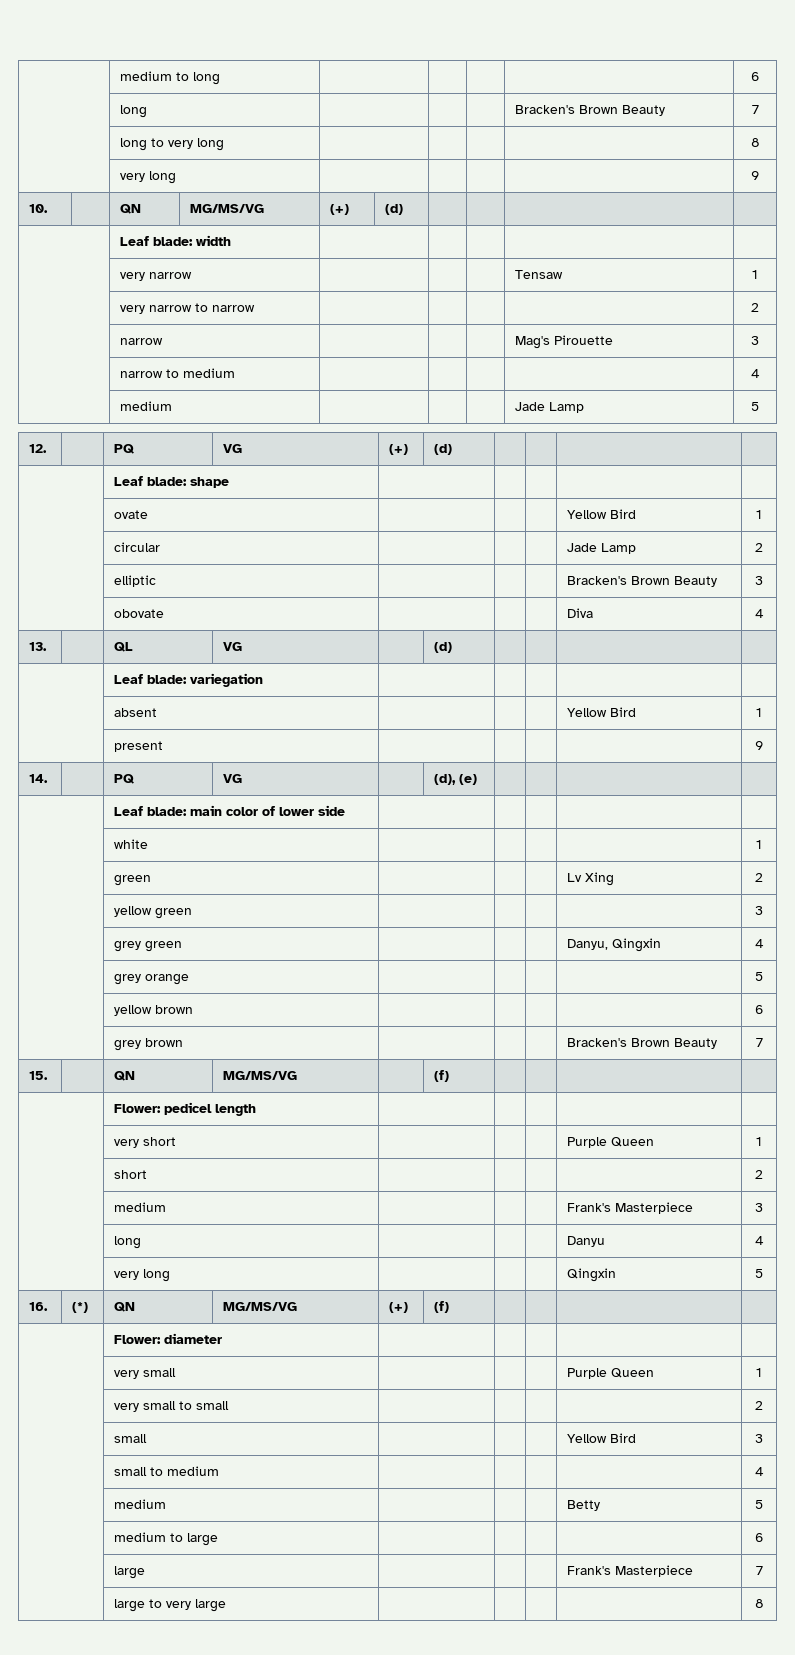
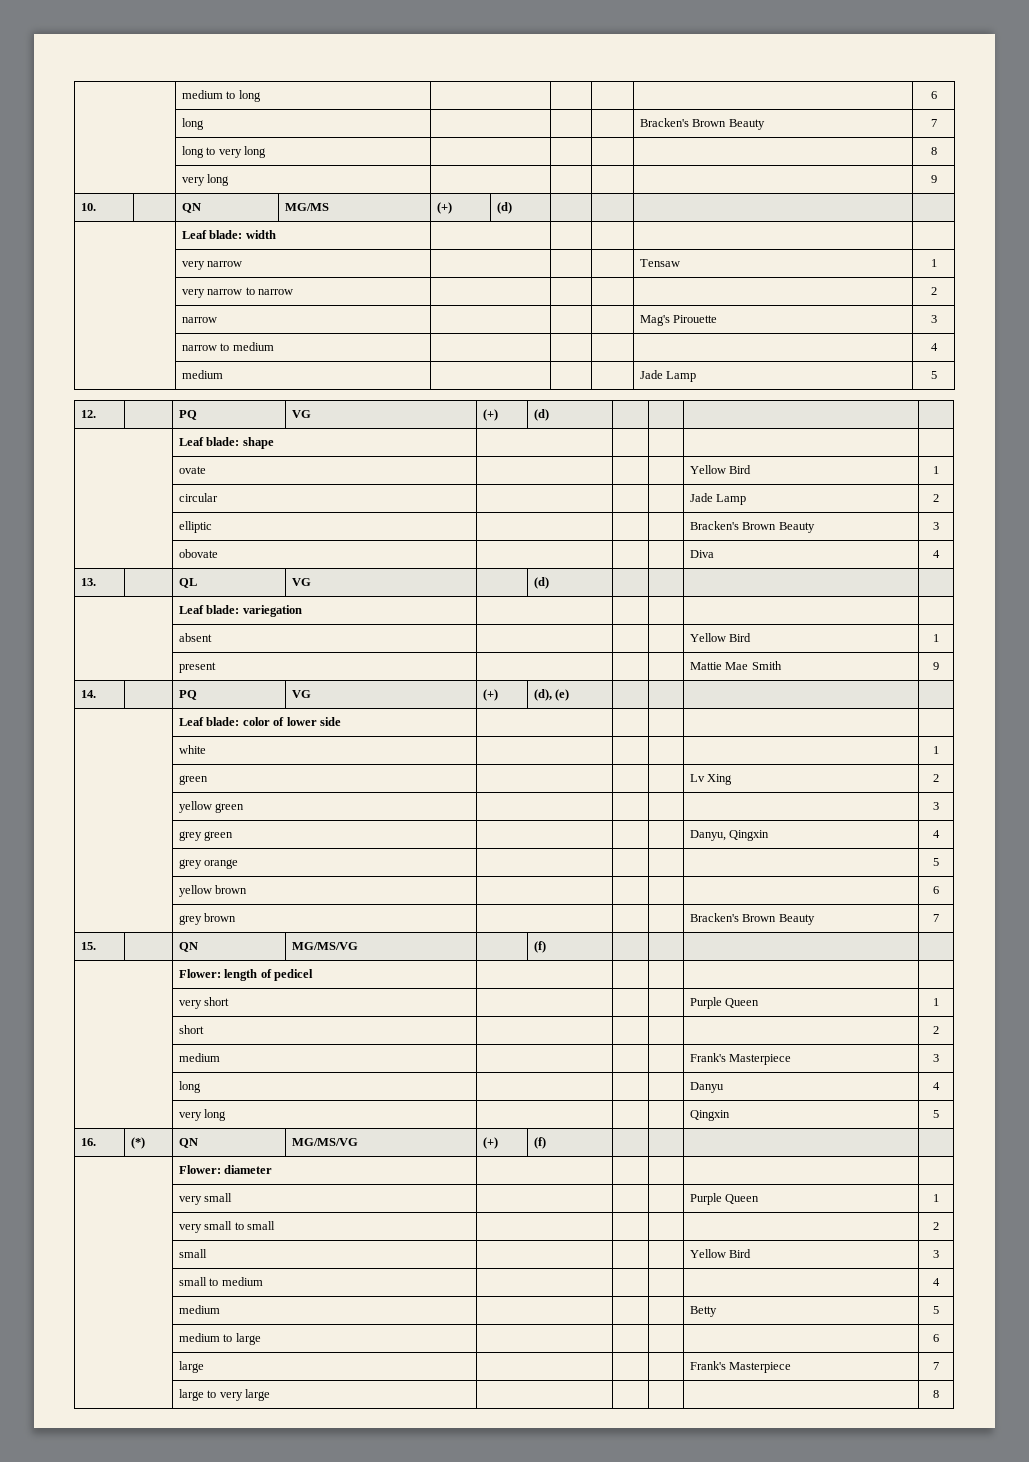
[190,204,265,213] MG/MS/VG -> [285,203,330,211] MG/MS
(164, 746) none -> [690,661,782,670] Mattie Mae Smith
(243, 778) none -> [483,689,499,701] (+)
[190,805,223,816] main -> (240, 721) none
(162, 1108) none -> [224,969,272,981] length of
[215,1104,257,1116] length -> (314, 975) none

